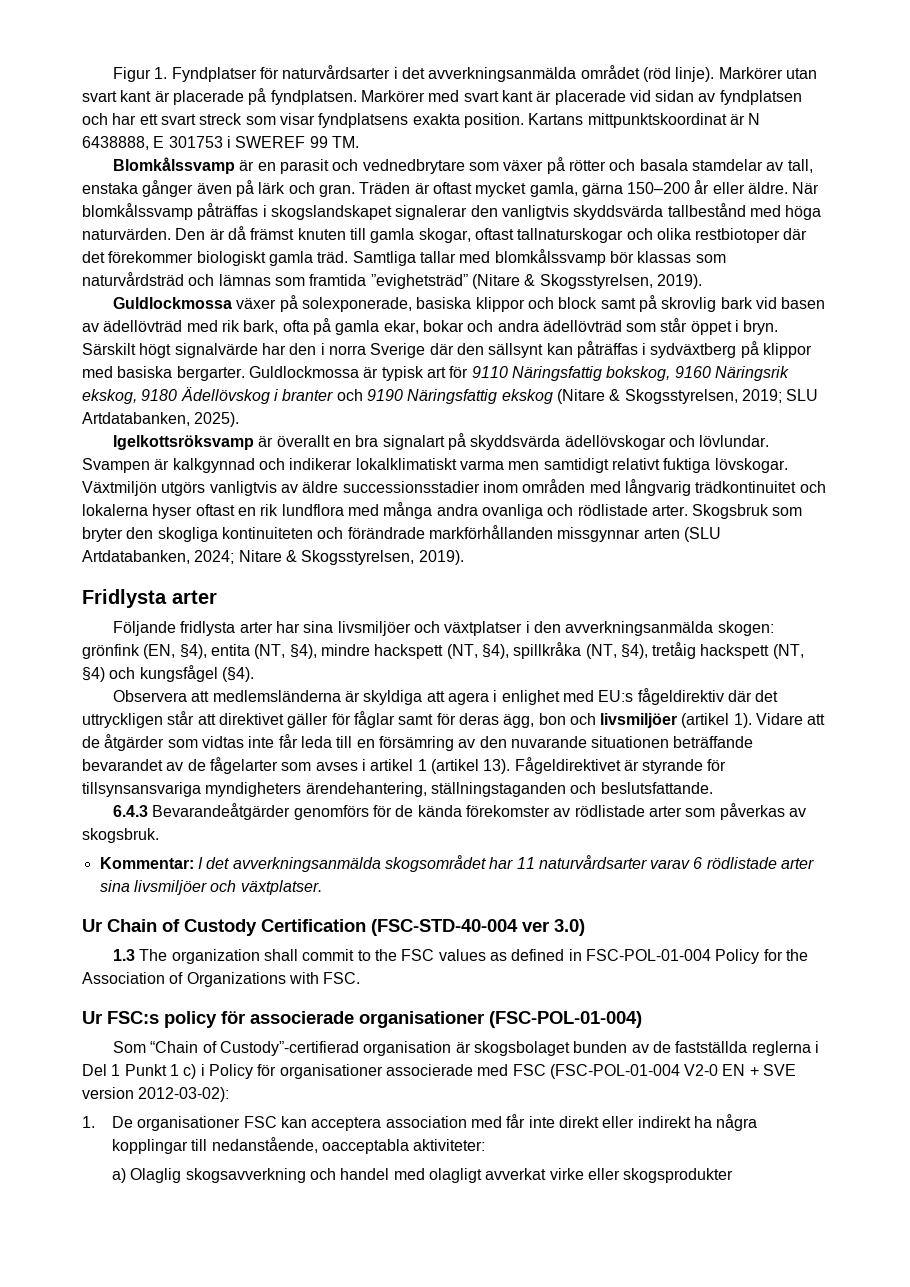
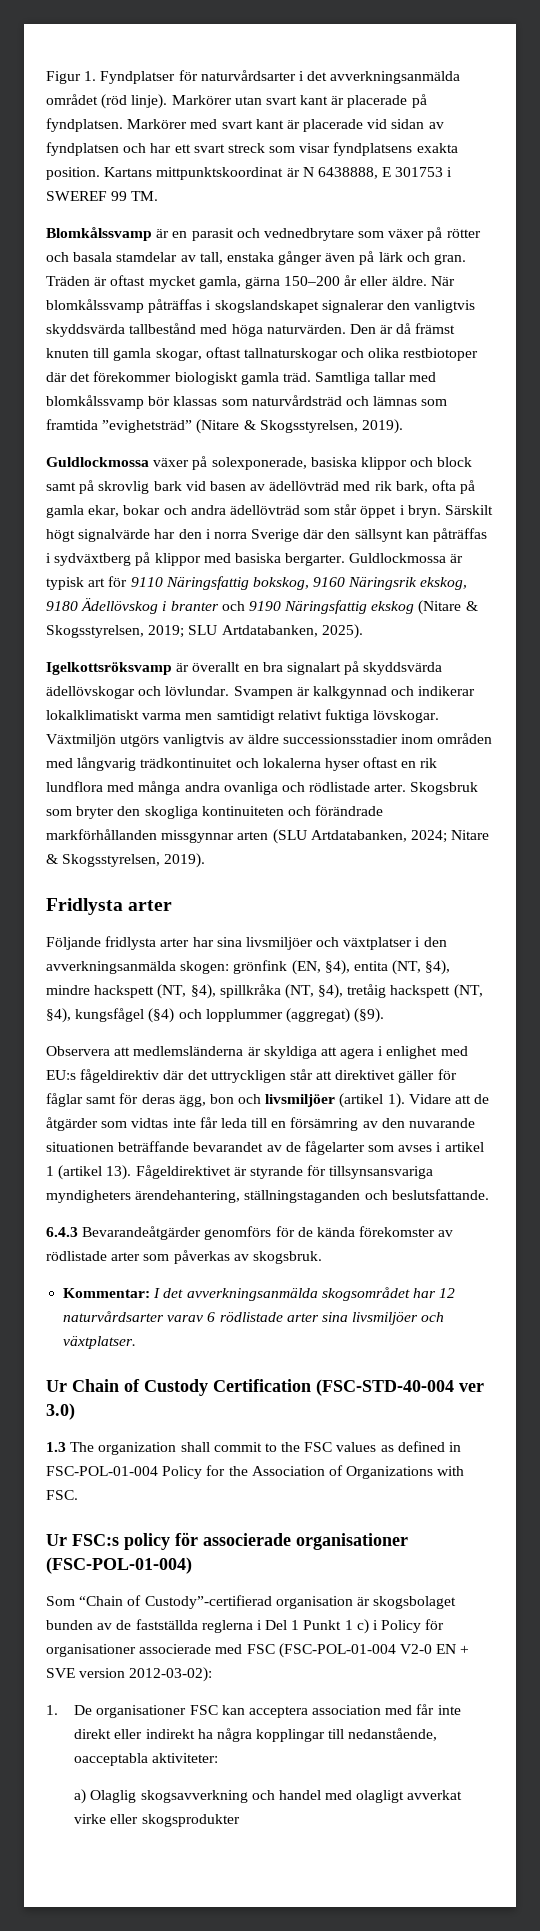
[82,665,254,682] §4) och kungsfågel (§4). -> [46,1008,385,1023] §4), kungsfågel (§4) och lopplummer (aggregat) (§9).
[516,857,535,869] 11 -> [439,1288,456,1298] 12

